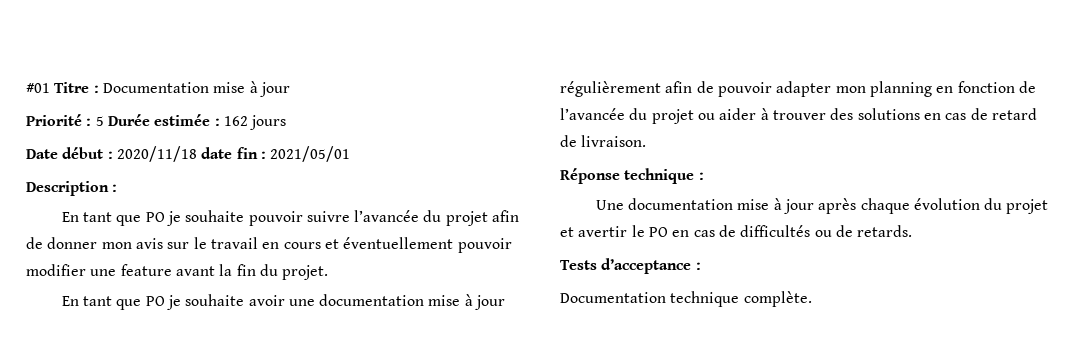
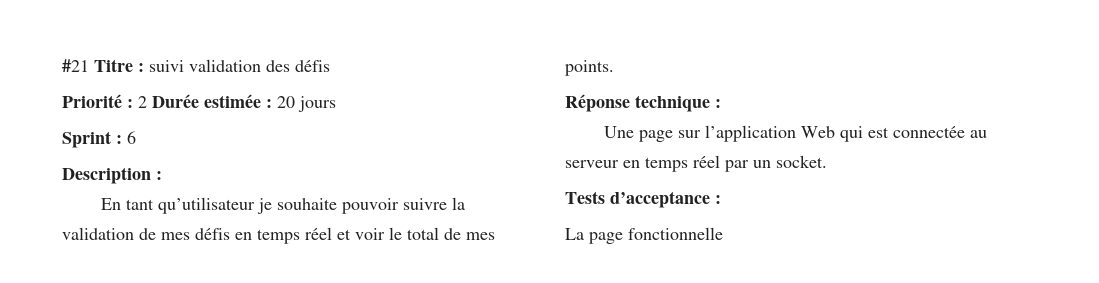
[26,83,50,93] #01 -> [62,59,89,72] #21
[102,81,290,97] Documentation mise à jour -> [149,59,330,72] suivi validation des défis
[95,116,104,126] 5 -> [138,96,147,108] 2
[223,116,248,126] 162 -> [277,96,295,108] 20
[26,146,351,162] Date début : 2020/11/18 date fin : 2021/05/01 -> [62,131,136,148] Sprint : 6
[116,212,165,226] que PO -> [157,197,255,214] qu’utilisateur
[354,210,520,226] [26,237,512,253] [26,264,329,280] [61,294,506,310] [560,81,1036,97] [560,108,1037,124] [560,135,647,147] [560,168,704,184] [595,198,1049,214] [560,225,913,237] l’avancée du projet afin de donner mon avis sur le travail en cours et éventuellement pouvoir modifier une feature avant la fin du projet. // En tant que PO je souhaite avoir une documentation mise à jour régulièrement afin de pouvoir adapter mon planning en fonction de l’avancée du projet ou aider à trouver des solutions en cas de retard de livraison. // Réponse technique : // Une documentation mise à jour après chaque évolution du projet et avertir le PO en cas de difficultés ou de retards. -> [451,197,465,210] [62,227,495,244] [565,60,614,76] [565,94,721,112] [603,125,987,142] [565,155,827,172] la validation de mes défis en temps réel et voir le total de mes points. // Réponse technique : // Une page sur l’application Web qui est connectée au serveur en temps réel par un socket.
[560,291,812,307] Documentation technique complète. -> [565,227,723,244] La page fonctionnelle

